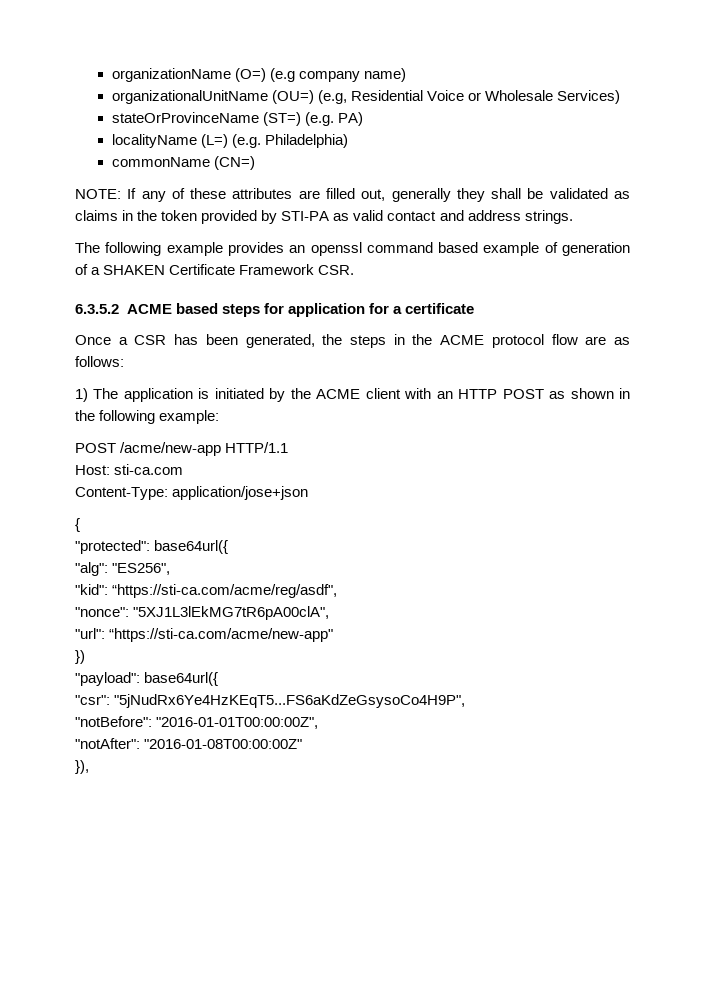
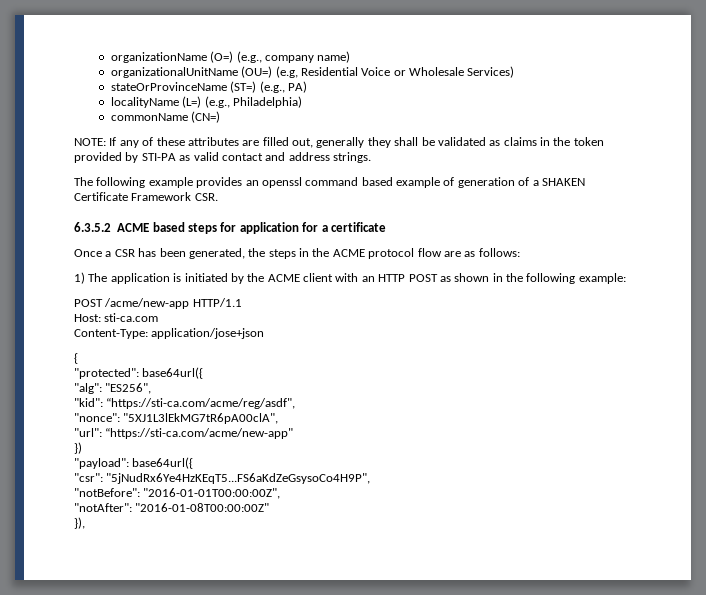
[269,68,295,82] (e.g -> [236,51,262,63] (e.g.,
[304,112,334,126] (e.g. -> [259,81,285,93] (e.g.,
[231,134,261,148] (e.g. -> [204,96,230,108] (e.g.,

